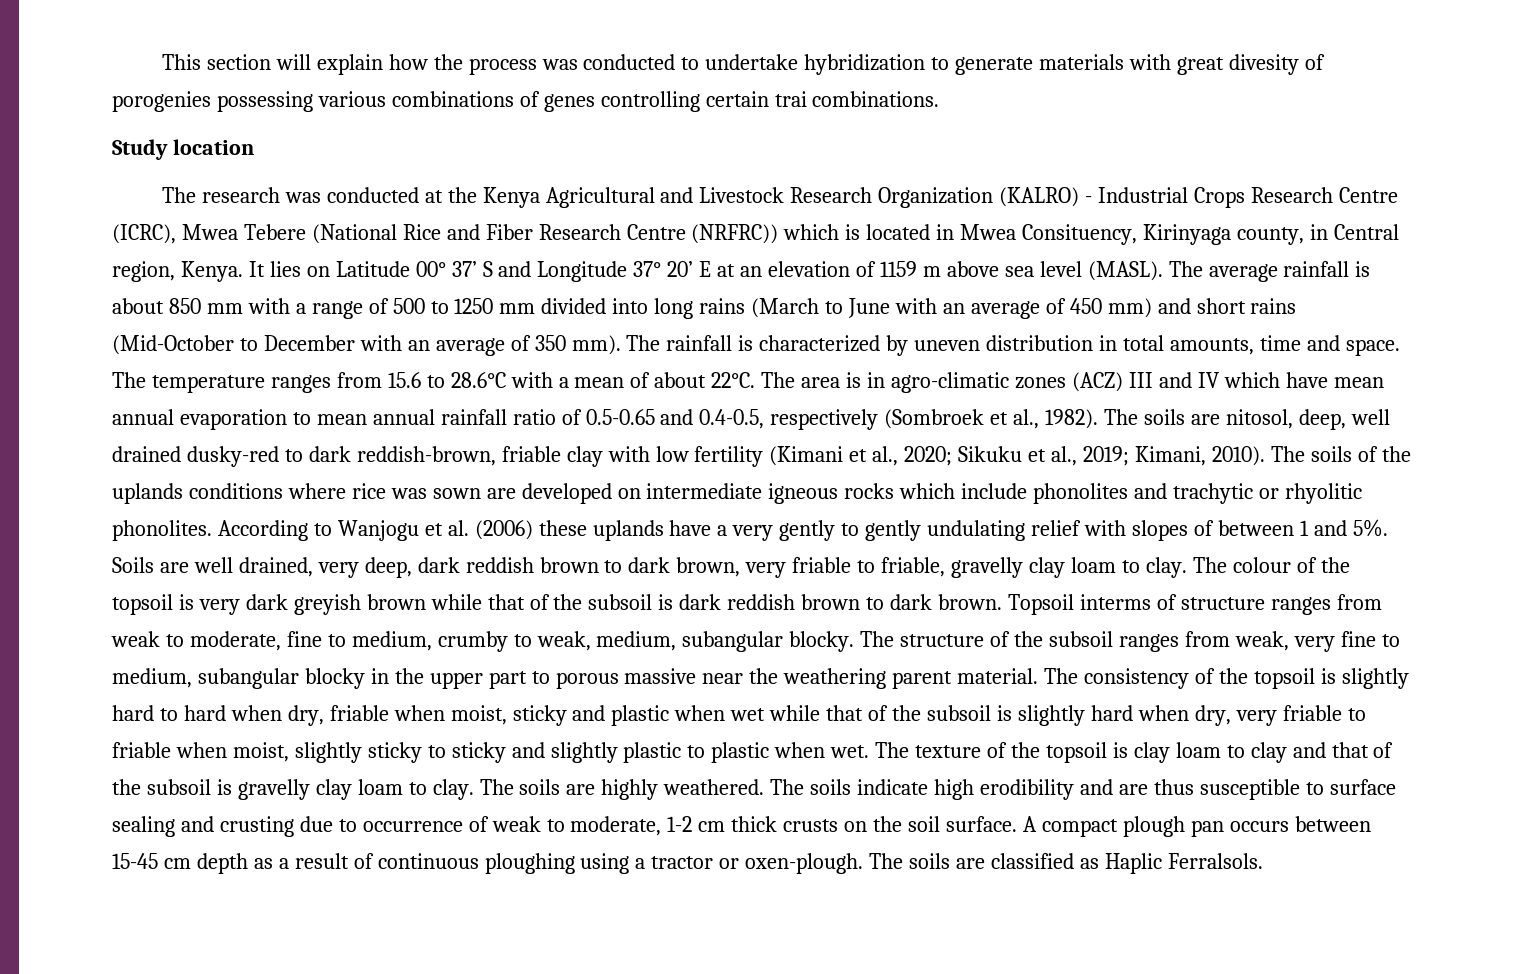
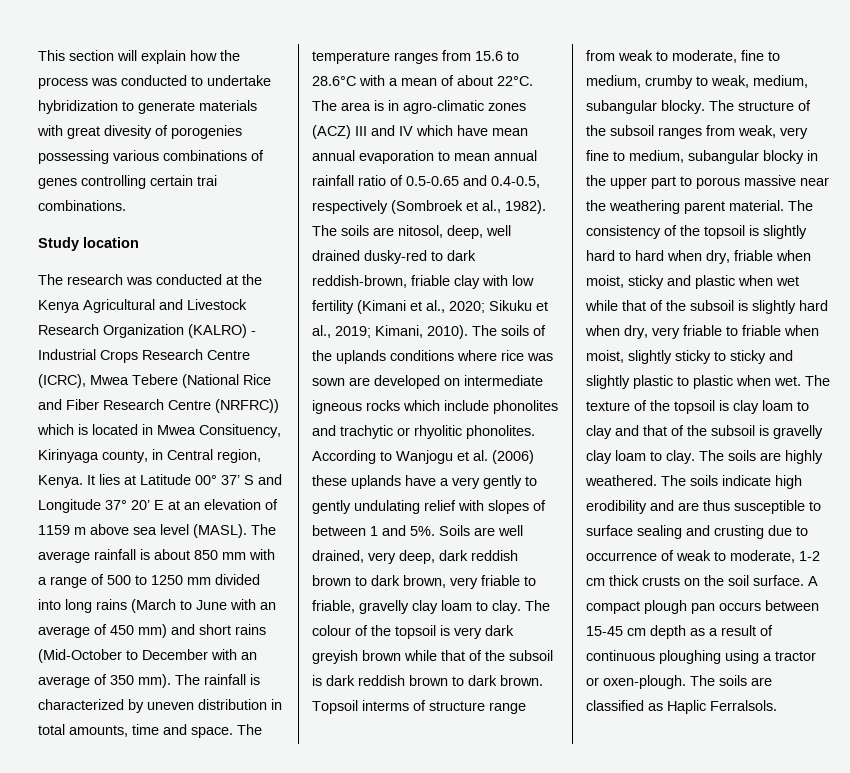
[306,266,330,277] on -> [124,475,136,485] at
[1270,597,1331,615] ranges -> [489,702,526,714] range

